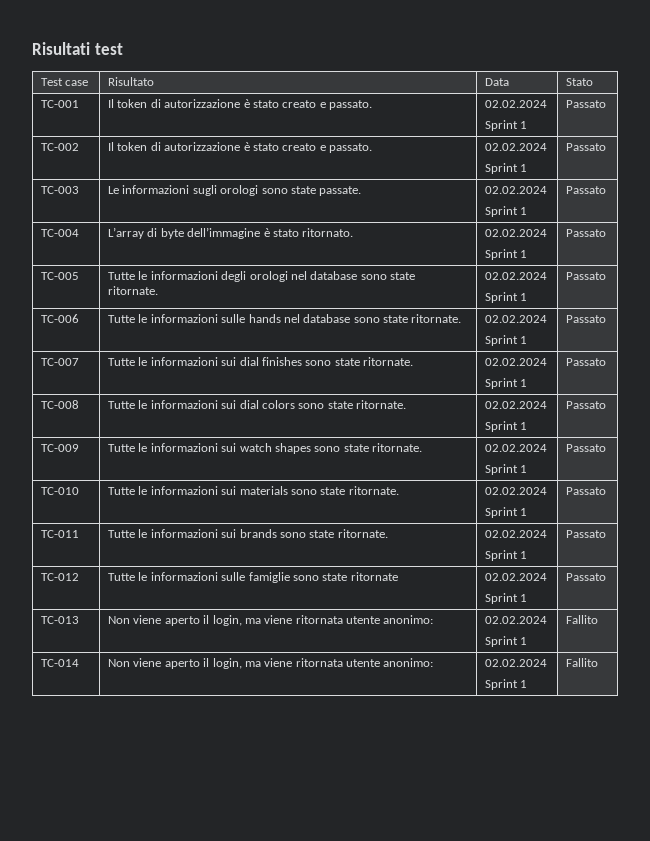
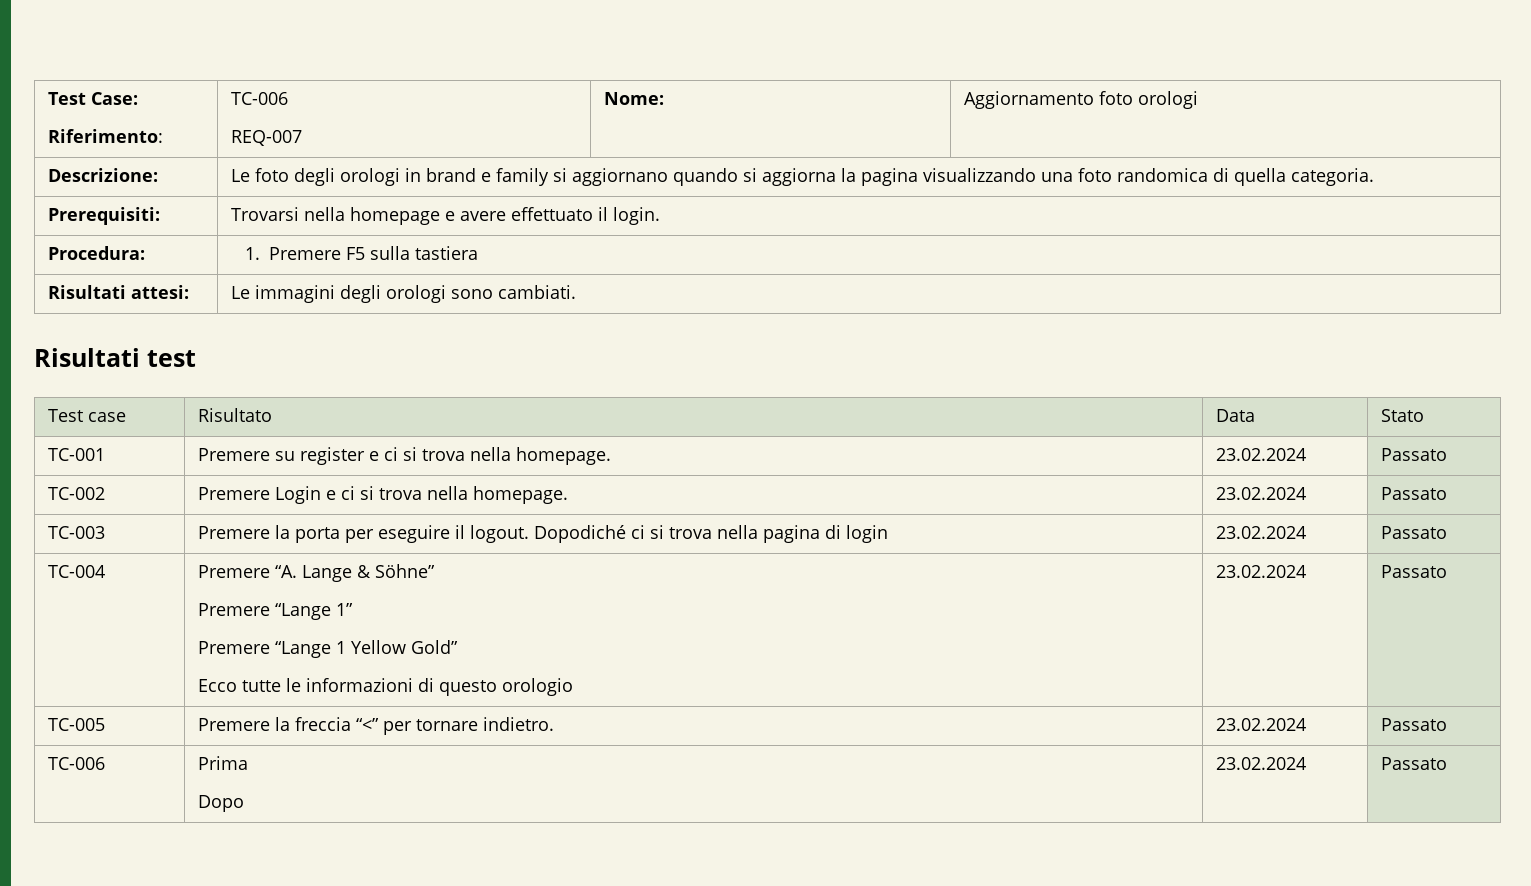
(32, 48) none -> [48,92,139,105] [48,129,164,143] [231,92,289,105] [231,130,303,146] [604,92,665,105] [964,91,1199,109] [48,168,159,182] [231,168,1375,186] [48,207,161,225] [231,207,661,225] [48,246,146,260] [245,246,478,260] [48,285,190,299] [231,285,577,303] Test Case: // Riferimento: | TC-006 // REQ-007 | Nome: | Aggiornamento foto orologi // Descrizione: | Le foto degli orologi in brand e family si aggiornano quando si aggiorna la pagina visualizzando una foto randomica di quella categoria. // Prerequisiti: | Trovarsi nella homepage e avere effettuato il login. // Procedura: | 1. Premere F5 sulla tastiera // Risultati attesi: | Le immagini degli orologi sono cambiati. //
[108,99,373,110] [485,100,548,108] [485,120,528,131] [566,100,607,108] [41,143,80,151] [108,142,373,153] [485,143,548,151] [485,163,528,174] [566,143,607,151] [41,186,80,194] [108,185,362,196] [485,186,548,194] [485,206,528,217] [566,186,607,194] [41,229,80,237] [108,227,354,239] [485,229,548,237] [485,249,528,260] [566,229,607,237] [41,272,80,280] [108,271,416,282] [108,286,159,295] [485,272,548,280] [485,292,528,303] [566,272,607,280] [41,314,80,323] [108,314,462,323] [485,315,548,323] [485,335,528,346] [566,315,607,323] [41,358,80,366] [108,357,414,366] [485,358,548,366] [485,378,528,389] [566,358,607,366] [41,400,80,409] [108,400,407,409] [485,401,548,409] [485,421,528,432] [566,401,607,409] [41,444,80,452] [108,443,423,454] [485,444,548,452] [485,464,528,475] [566,444,607,452] [41,487,80,495] [108,486,399,495] [485,487,548,495] [485,507,528,518] [566,487,607,495] [41,530,80,538] [108,529,388,538] [485,530,548,538] [485,550,528,561] [566,530,607,538] [41,573,80,581] [108,572,398,583] [485,573,548,581] [485,593,528,604] [566,573,607,581] [41,616,80,624] [108,615,434,626] [485,616,548,624] [485,636,528,647] [566,615,599,624] [41,659,80,667] [108,658,434,669] [485,659,548,667] [485,679,528,690] [566,658,599,667] Il token di autorizzazione è stato creato e passato. | 02.02.2024 // Sprint 1 | Passato // TC-002 | Il token di autorizzazione è stato creato e passato. | 02.02.2024 // Sprint 1 | Passato // TC-003 | Le informazioni sugli orologi sono state passate. | 02.02.2024 // Sprint 1 | Passato // TC-004 | L’array di byte dell’immagine è stato ritornato. | 02.02.2024 // Sprint 1 | Passato // TC-005 | Tutte le informazioni degli orologi nel database sono state ritornate. | 02.02.2024 // Sprint 1 | Passato // TC-006 | Tutte le informazioni sulle hands nel database sono state ritornate. | 02.02.2024 // Sprint 1 | Passato // TC-007 | Tutte le informazioni sui dial finishes sono state ritornate. | 02.02.2024 // Sprint 1 | Passato // TC-008 | Tutte le informazioni sui dial colors sono state ritornate. | 02.02.2024 // Sprint 1 | Passato // TC-009 | Tutte le informazioni sui watch shapes sono state ritornate. | 02.02.2024 // Sprint 1 | Passato // TC-010 | Tutte le informazioni sui materials sono state ritornate. | 02.02.2024 // Sprint 1 | Passato // TC-011 | Tutte le informazioni sui brands sono state ritornate. | 02.02.2024 // Sprint 1 | Passato // TC-012 | Tutte le informazioni sulle famiglie sono state ritornate | 02.02.2024 // Sprint 1 | Passato // TC-013 | Non viene aperto il login, ma viene ritornata utente anonimo: | 02.02.2024 // Sprint 1 | Fallito // TC-014 | Non viene aperto il login, ma viene ritornata utente anonimo: | 02.02.2024 // Sprint 1 | Fallito -> [198,447,612,465] [1216,448,1307,461] [1381,448,1448,461] [48,487,106,500] [198,486,569,504] [1216,487,1307,500] [1381,487,1448,500] [48,526,106,539] [198,525,889,543] [1216,526,1307,539] [1381,526,1448,539] [48,565,106,578] [198,564,436,582] [198,603,354,620] [198,640,459,658] [198,678,574,696] [1216,565,1307,578] [1381,565,1448,578] [48,718,106,731] [198,717,555,735] [1216,718,1307,731] [1381,718,1448,731] [48,757,106,770] [198,756,249,770] [198,795,245,812] [1216,757,1307,770] [1381,757,1448,770] Premere su register e ci si trova nella homepage. | 23.02.2024 | Passato // TC-002 | Premere Login e ci si trova nella homepage. | 23.02.2024 | Passato // TC-003 | Premere la porta per eseguire il logout. Dopodiché ci si trova nella pagina di login | 23.02.2024 | Passato // TC-004 | Premere “A. Lange & Söhne” // Premere “Lange 1” // Premere “Lange 1 Yellow Gold” // Ecco tutte le informazioni di questo orologio | 23.02.2024 | Passato // TC-005 | Premere la freccia “<” per tornare indietro. | 23.02.2024 | Passato // TC-006 | Prima // Dopo | 23.02.2024 | Passato

